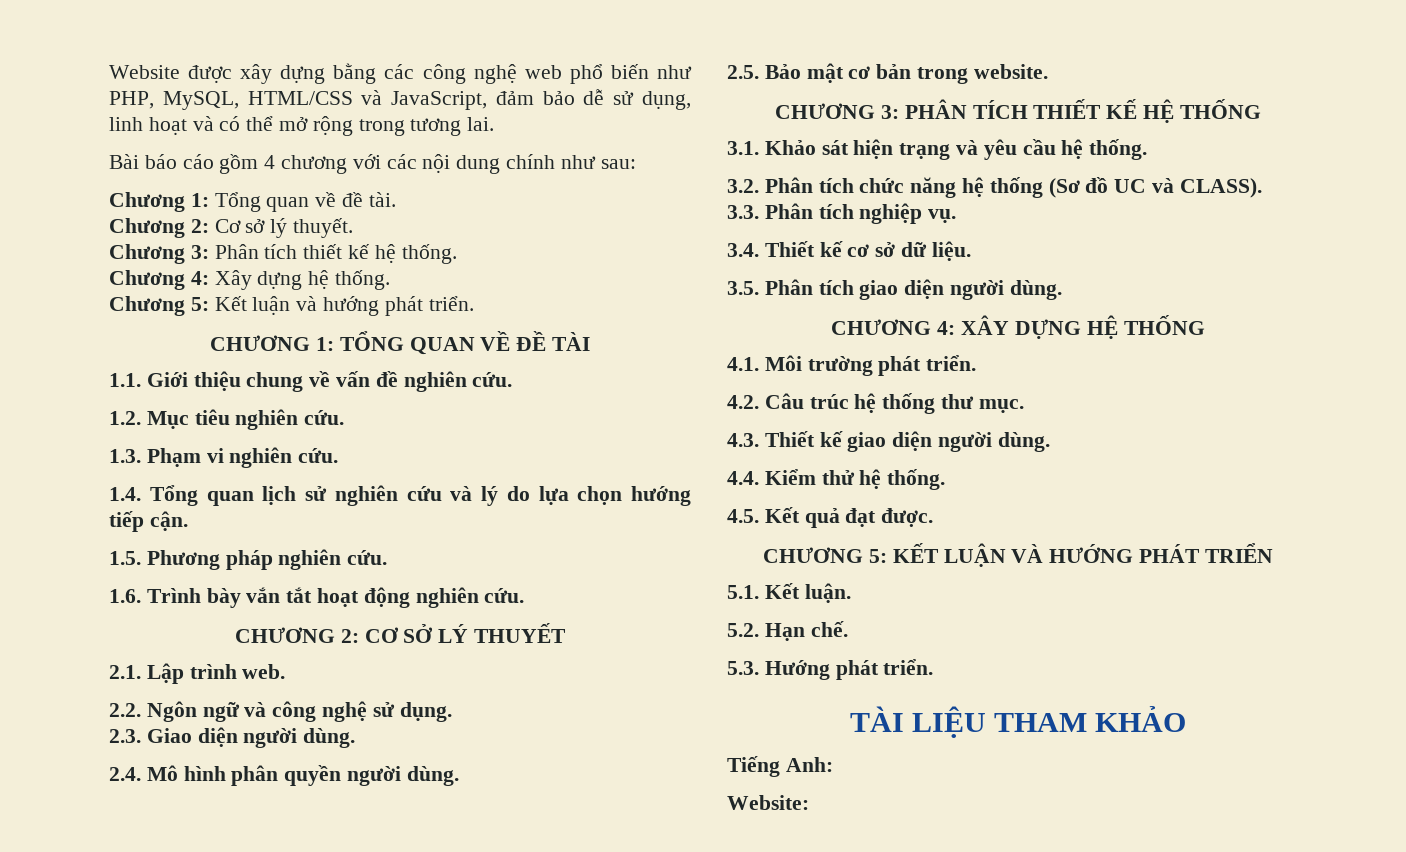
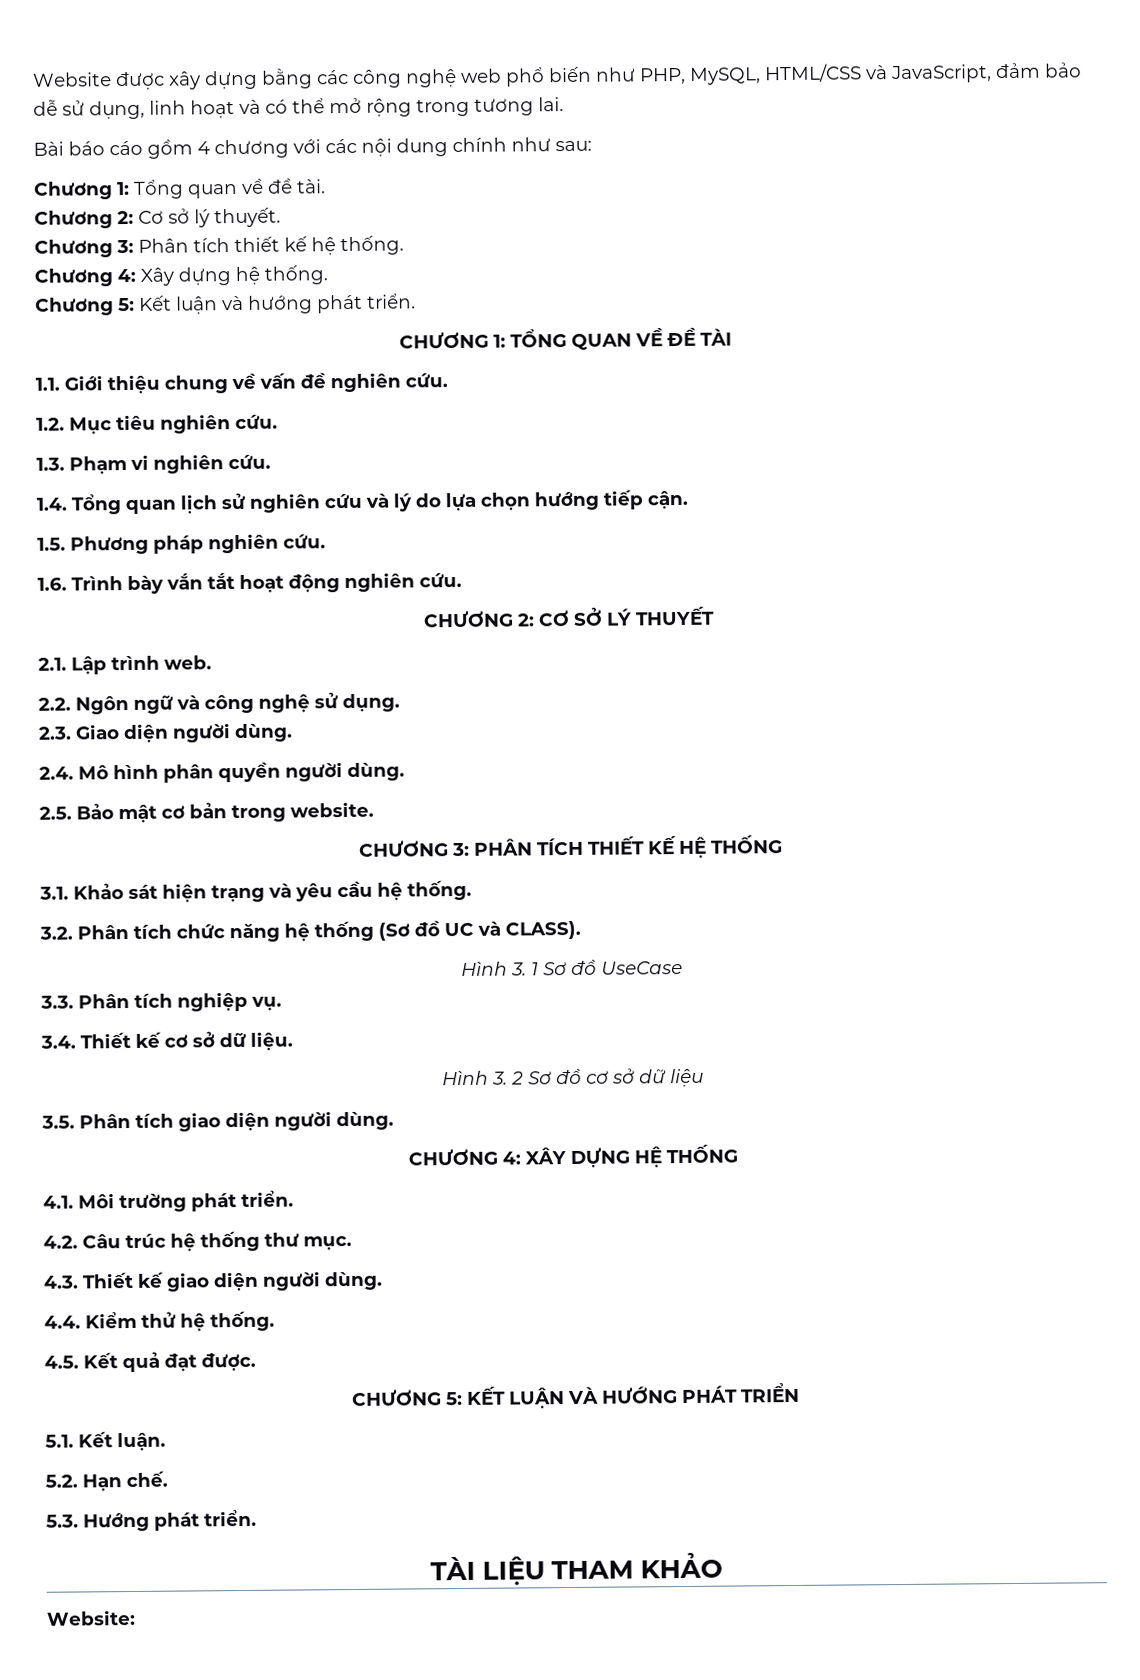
(1262, 188) none -> [460,959,683,977] // Hình 3. 1 Sơ đồ UseCase
(971, 251) none -> [441,1068,704,1088] // Hình 3. 2 Sơ đồ cơ sở dữ liệu
[727,756,833,777] // Tiếng Anh: -> (724, 1565) none

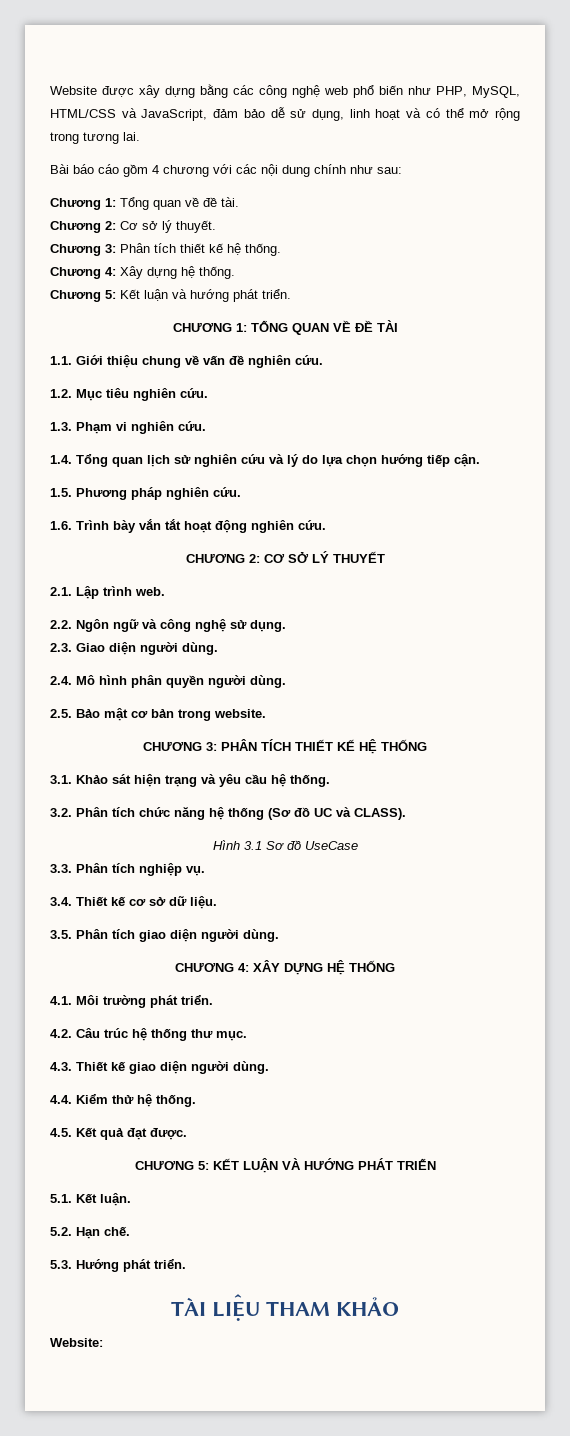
[510,962,539,976] 3. 1 -> [243,841,262,850] 3.1
[441,1068,704,1088] // Hình 3. 2 Sơ đồ cơ sở dữ liệu -> (217, 902) none

